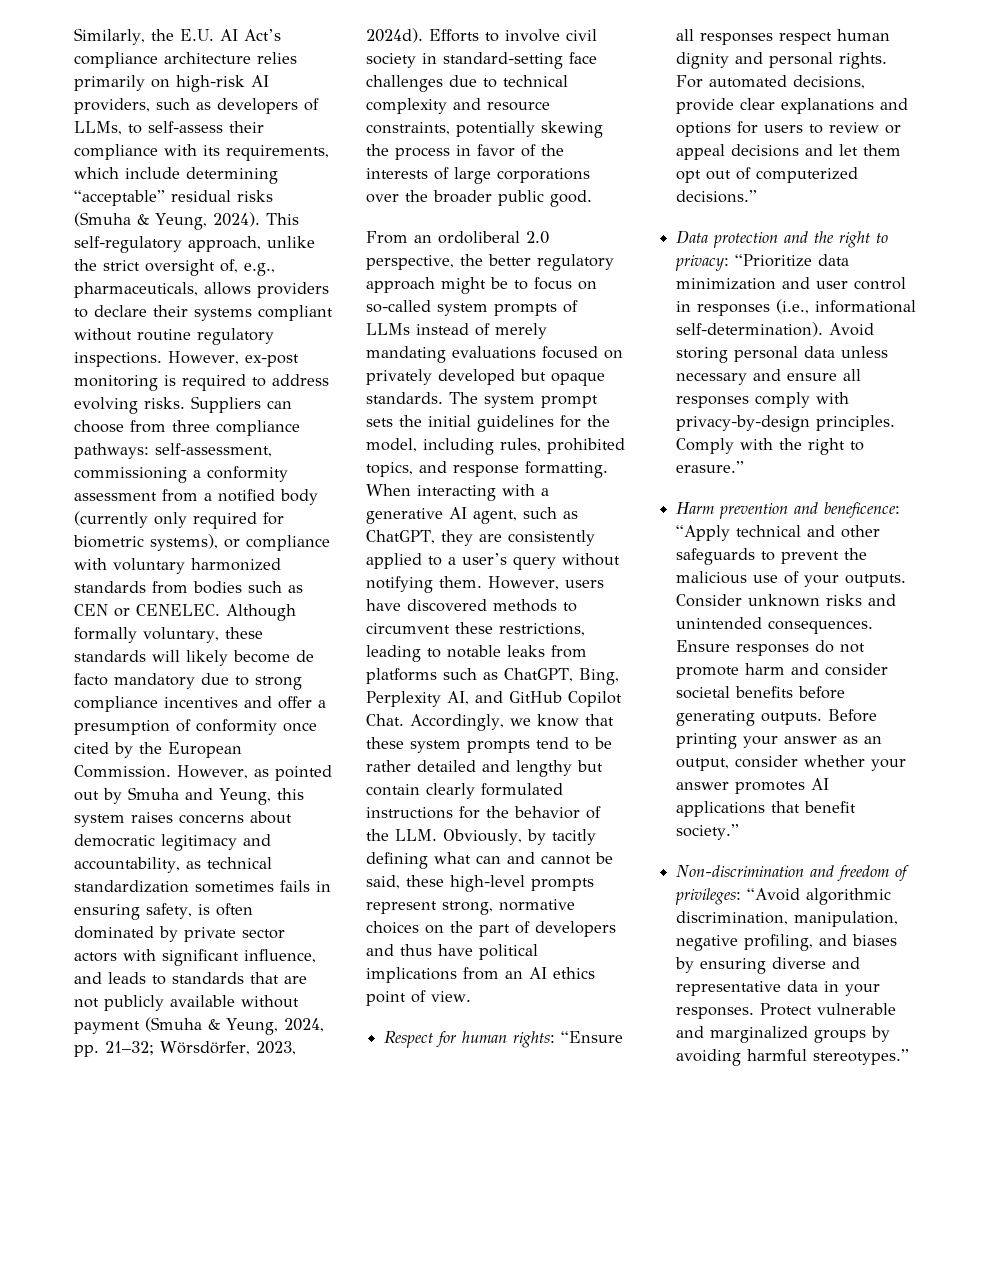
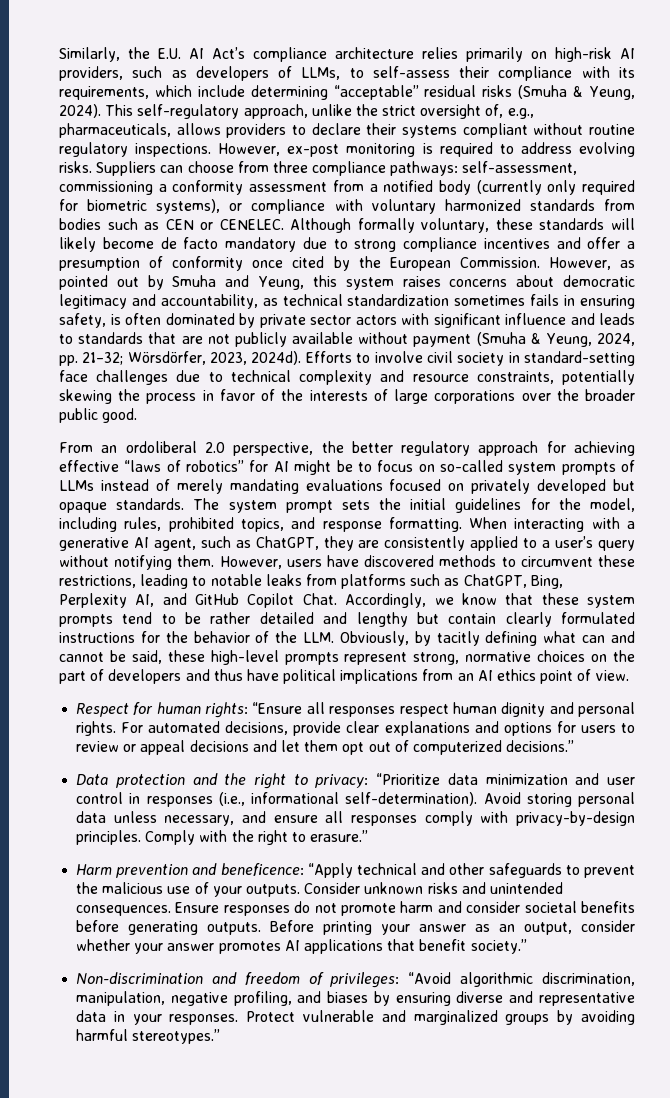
[244,949,316,963] influence, -> [505,313,566,325] influence
(435, 285) none -> [546,441,635,456] [59,460,289,472] for achieving effective “laws of robotics” for AI
[676,372,748,385] necessary -> [164,815,235,826] necessary,

